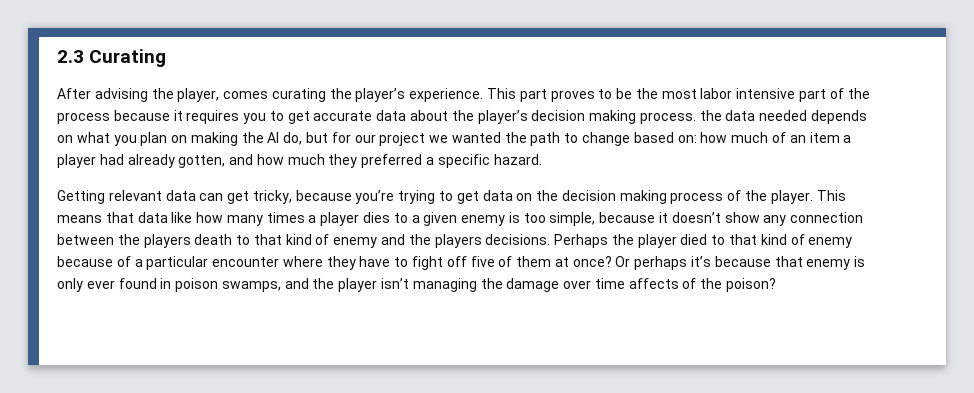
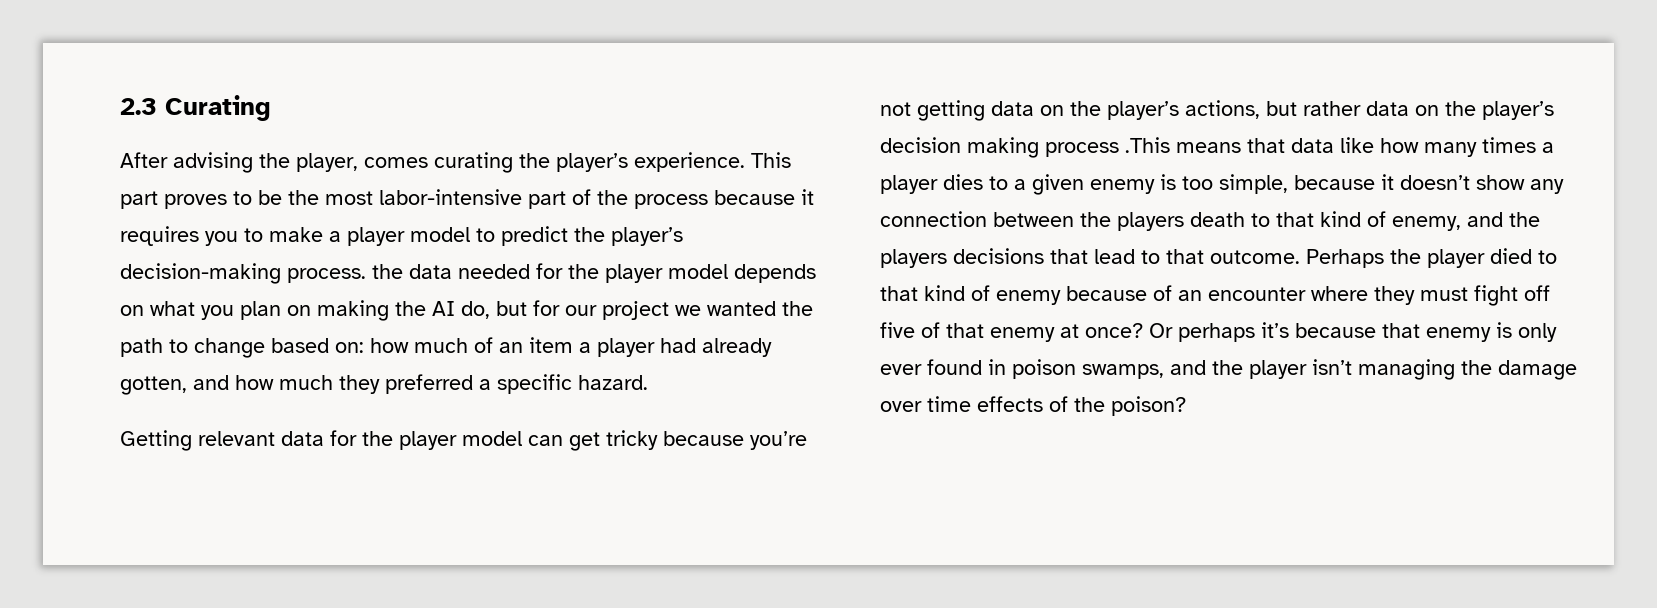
[700,88,796,99] labor intensive -> [379,189,522,205] labor-intensive
[287,110,808,124] get accurate data about the player’s decision making process. the data needed -> [269,226,683,246] [120,263,728,284] make a player model to predict the player’s decision-making process. the data needed for the player model
(196, 195) none -> [330,430,522,450] for the player model
[252,190,292,204] tricky, -> [606,430,658,450] tricky
[398,190,846,204] trying to get data on the decision making process of the player. This -> [880,100,1554,121] [880,137,1170,158] not getting data on the player’s actions, but rather data on the player’s decision making process .This
[333,237,378,248] enemy -> [1392,216,1461,231] enemy,
[485,234,551,245] decisions. -> [953,248,1300,264] decisions that lead to that outcome.
[134,256,209,270] a particular -> [1178,290,1202,301] an
[359,256,409,267] have to -> [1420,287,1468,301] must
[516,256,552,267] them -> [946,323,1055,342] that enemy
[628,278,679,289] affects -> [977,396,1043,412] effects

